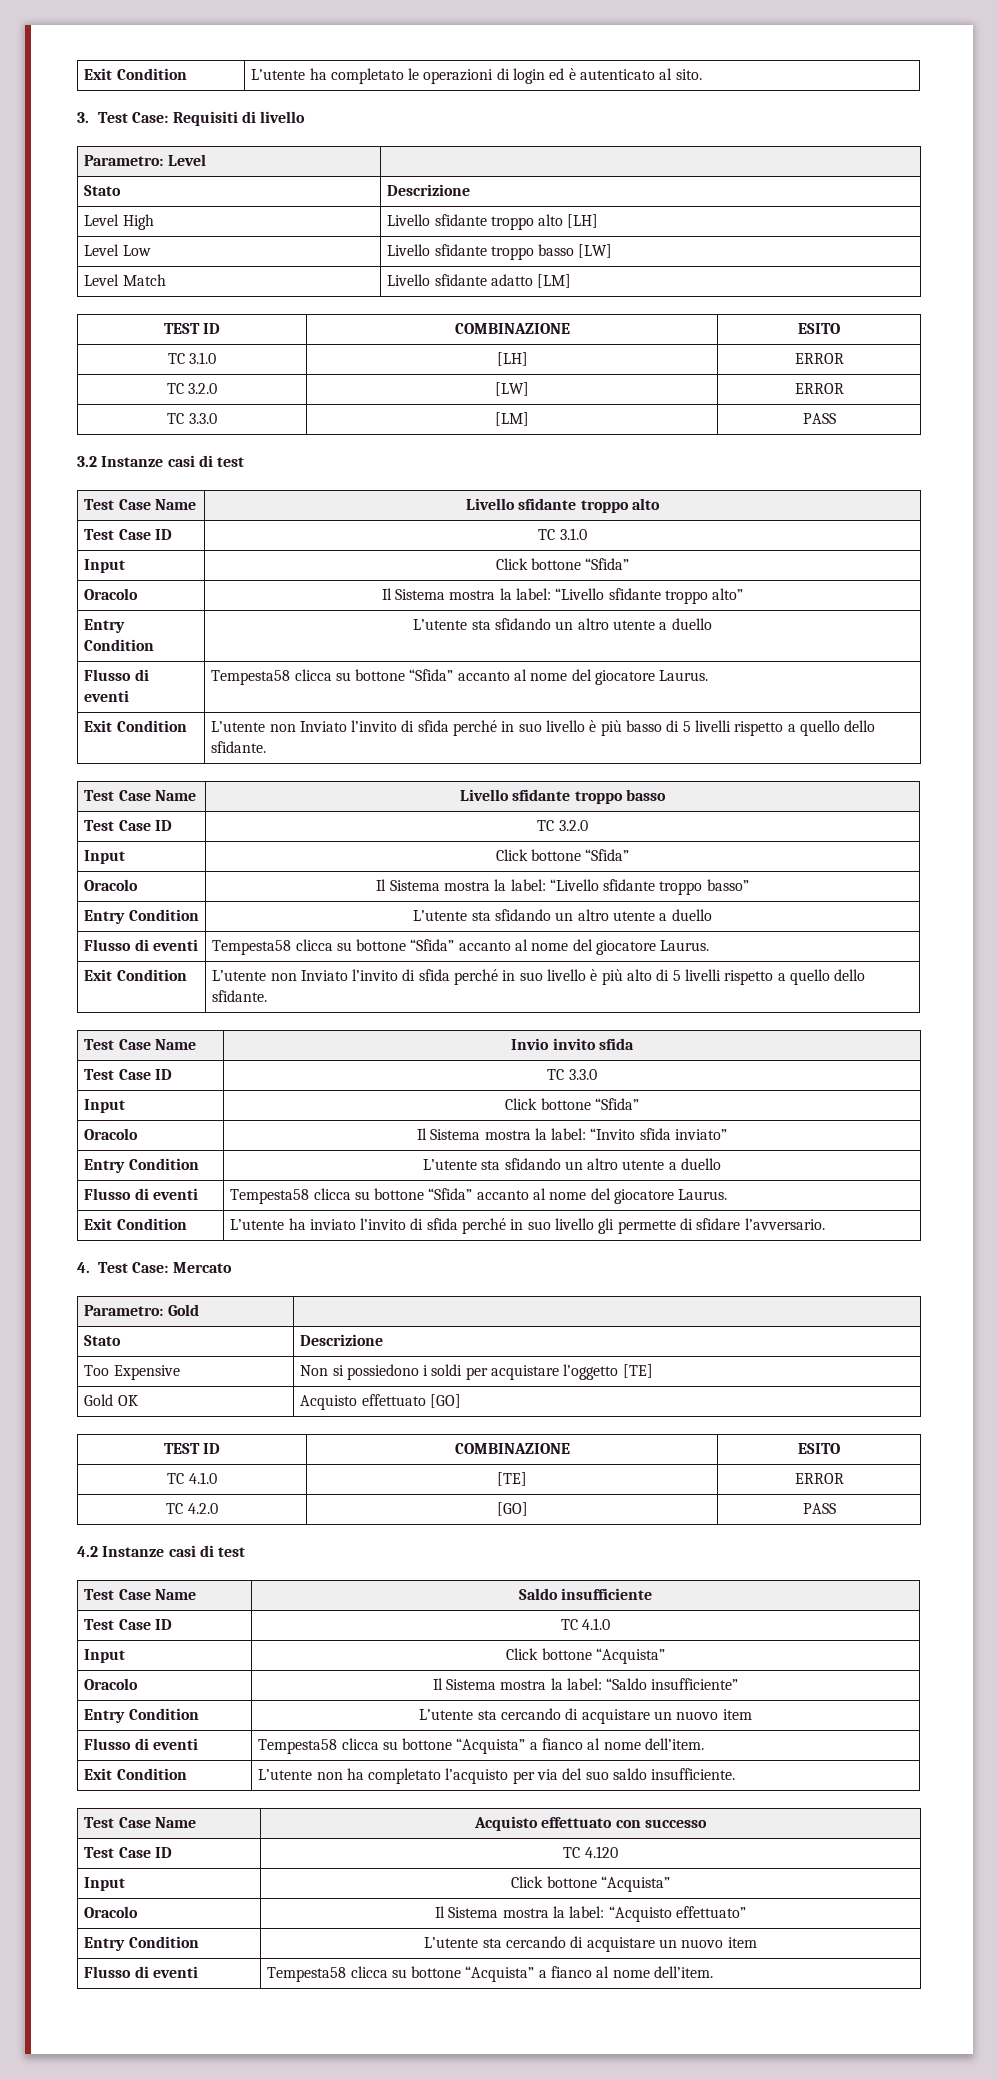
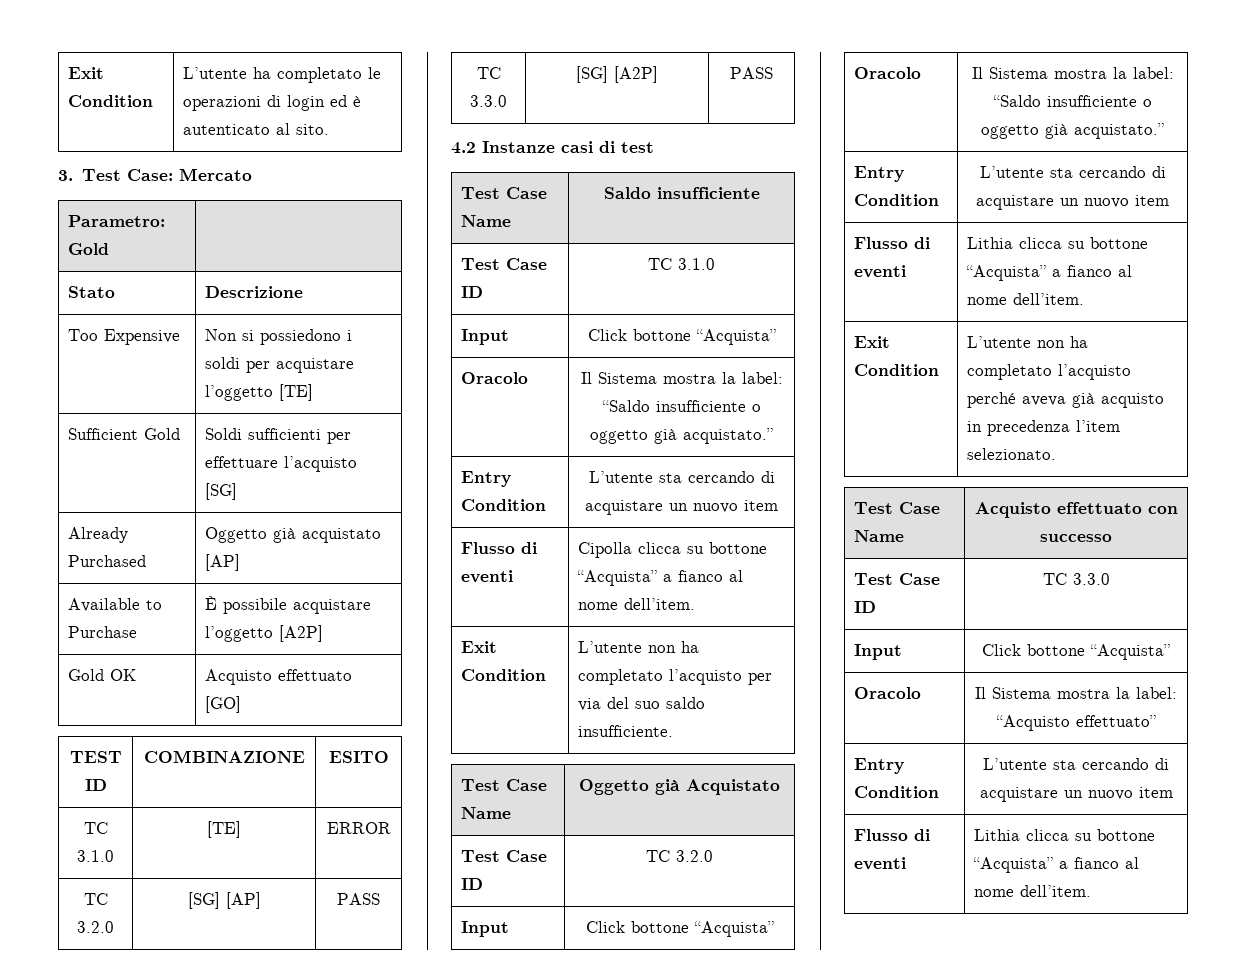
[172,111,306,126] [84,154,206,166] [84,185,122,196] [387,184,471,196] [84,214,154,230] [387,214,599,230] [84,244,151,256] [387,244,613,260] [84,274,166,286] [387,274,572,288] [163,323,221,334] [454,323,570,334] [798,323,840,334] [167,352,217,364] [496,352,528,366] [794,353,844,364] [166,383,218,394] [495,382,529,396] [794,383,844,394] [167,413,217,424] [495,412,529,426] [802,413,836,424] [77,455,245,467] [84,499,196,510] [466,498,660,513] [84,529,172,540] [538,528,587,540] [84,559,126,573] [495,558,630,570] [84,588,139,600] [381,588,744,604] [84,619,126,633] [84,639,155,651] [413,618,712,630] [84,669,149,681] [84,690,130,702] [211,669,709,685] [84,720,187,732] [211,720,876,736] [211,741,267,753] [84,790,196,801] [460,789,666,804] [84,820,172,831] [537,820,588,831] [84,850,126,864] [495,849,630,861] [84,879,139,891] [376,879,749,895] [84,909,199,924] [413,909,712,921] [84,939,198,951] [212,939,710,955] [84,969,187,981] [212,969,866,985] [212,990,268,1002] [84,1039,196,1050] [511,1038,634,1050] [84,1069,172,1080] [547,1069,597,1080] [84,1099,126,1113] [505,1098,639,1110] [84,1128,139,1140] [416,1128,728,1140] [84,1158,199,1173] [422,1158,722,1170] [84,1188,198,1200] [230,1188,728,1204] [84,1218,187,1230] [230,1218,825,1234] [77,1262,169,1273] Requisiti di livello // Parametro: Level | // Stato | Descrizione // Level High | Livello sfidante troppo alto [LH] // Level Low | Livello sfidante troppo basso [LW] // Level Match | Livello sfidante adatto [LM] // TEST ID | COMBINAZIONE | ESITO // TC 3.1.0 | [LH] | ERROR // TC 3.2.0 | [LW] | ERROR // TC 3.3.0 | [LM] | PASS // 3.2 Instanze casi di test // Test Case Name | Livello sfidante troppo alto // Test Case ID | TC 3.1.0 // Input | Click bottone “Sfida” // Oracolo | Il Sistema mostra la label: “Livello sfidante troppo alto” // Entry Condition | L’utente sta sfidando un altro utente a duello // Flusso di eventi | Tempesta58 clicca su bottone “Sfida” accanto al nome del giocatore Laurus. // Exit Condition | L’utente non Inviato l’invito di sfida perché in suo livello è più basso di 5 livelli rispetto a quello dello sfidante. // Test Case Name | Livello sfidante troppo basso // Test Case ID | TC 3.2.0 // Input | Click bottone “Sfida” // Oracolo | Il Sistema mostra la label: “Livello sfidante troppo basso” // Entry Condition | L’utente sta sfidando un altro utente a duello // Flusso di eventi | Tempesta58 clicca su bottone “Sfida” accanto al nome del giocatore Laurus. // Exit Condition | L’utente non Inviato l’invito di sfida perché in suo livello è più alto di 5 livelli rispetto a quello dello sfidante. // Test Case Name | Invio invito sfida // Test Case ID | TC 3.3.0 // Input | Click bottone “Sfida” // Oracolo | Il Sistema mostra la label: “Invito sfida inviato” // Entry Condition | L’utente sta sfidando un altro utente a duello // Flusso di eventi | Tempesta58 clicca su bottone “Sfida” accanto al nome del giocatore Laurus. // Exit Condition | L’utente ha inviato l’invito di sfida perché in suo livello gli permette di sfidare l’avversario. // 4. Test Case: -> (174, 175) none
(653, 1371) none -> [68,428,181,440] [205,428,352,444] [205,456,358,472] [205,483,238,500] [68,527,129,543] [68,555,147,567] [205,527,382,543] [205,554,241,571] [68,598,163,612] [68,626,138,638] [205,596,372,614] [205,625,324,642] // Sufficient Gold | Soldi sufficienti per effettuare l’acquisto [SG] // Already Purchased | Oggetto già acquistato [AP] // Available to Purchase | È possibile acquistare l’oggetto [A2P]
[188,1472,217,1484] 4.1.0 -> [77,850,114,862] 3.1.0
[187,1503,218,1514] [496,1502,528,1516] 4.2.0 | [GO] -> [77,921,114,933] [187,892,261,909] [337,893,380,905] [476,67,501,79] [470,95,507,107] [576,66,658,83] 3.2.0 | [SG] [AP] | PASS // TC 3.3.0 | [SG] [A2P]
[582,1618,611,1630] 4.1.0 -> [678,258,715,270] 3.1.0
[651,1678,739,1690] insufficiente” -> [655,400,761,412] [590,428,773,444] insufficiente o oggetto già acquistato.”
[258,1739,338,1754] Tempesta58 -> [578,542,633,558] Cipolla
(736, 1774) none -> [461,779,548,791] [461,807,512,819] [579,779,780,795] [461,850,548,862] [461,878,484,890] [646,850,713,862] [461,921,510,937] [585,921,774,937] [854,67,922,79] [971,67,1174,79] [992,95,1152,107] [981,123,1164,139] [854,166,905,182] [854,194,940,206] [979,166,1166,178] [976,195,1169,210] [854,237,931,249] [854,265,907,278] [967,237,1149,249] [966,265,1133,281] [967,293,1085,305] [854,336,891,348] [854,364,940,376] [967,336,1089,348] [967,364,1132,380] [967,392,1165,408] [967,420,1121,436] [967,448,1057,460] // Test Case Name | Oggetto già Acquistato // Test Case ID | TC 3.2.0 // Input | Click bottone “Acquista” // Oracolo | Il Sistema mostra la label: “Saldo insufficiente o oggetto già acquistato.” // Entry Condition | L’utente sta cercando di acquistare un nuovo item // Flusso di eventi | Lithia clicca su bottone “Acquista” a fianco al nome dell’item. // Exit Condition | L’utente non ha completato l’acquisto perché aveva già acquisto in precedenza l’item selezionato.
[584,1846,618,1858] 4.120 -> [1072,573,1110,585] 3.3.0
[267,1967,347,1982] Tempesta58 -> [974,829,1021,841] Lithia

